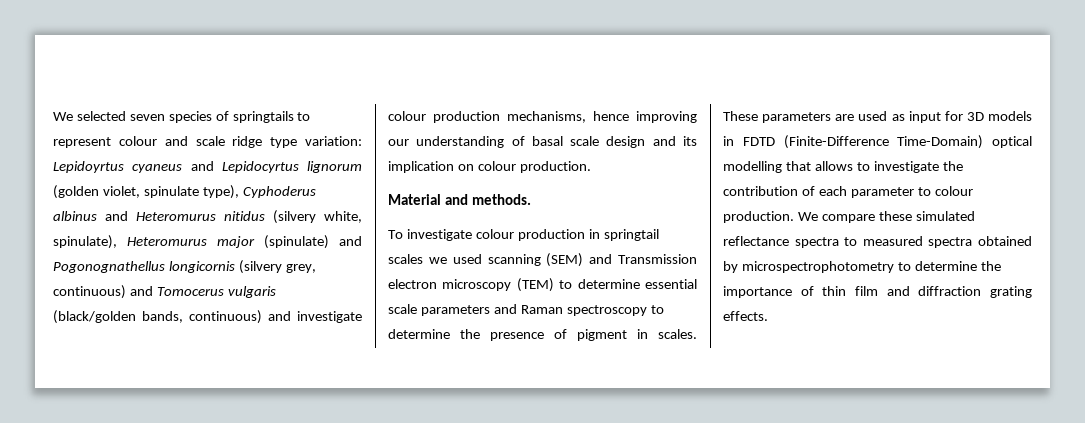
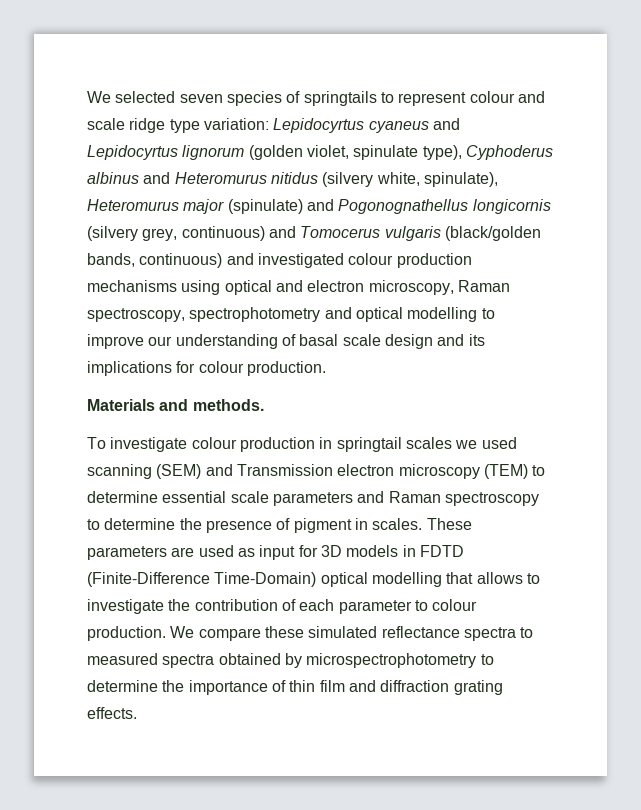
[53,161,124,173] Lepidoyrtus -> [273,118,365,133] Lepidocyrtus
[297,311,362,323] [388,111,697,123] investigate colour production mechanisms, hence improving -> [257,253,472,268] [87,280,510,295] [87,307,495,322] [87,334,144,349] investigated colour production mechanisms using optical and electron microscopy, Raman spectroscopy, spectrophotometry and optical modelling to improve
[388,161,474,173] implication on -> [87,361,196,376] implications for
[388,194,441,205] Material -> [87,399,155,411] Materials

